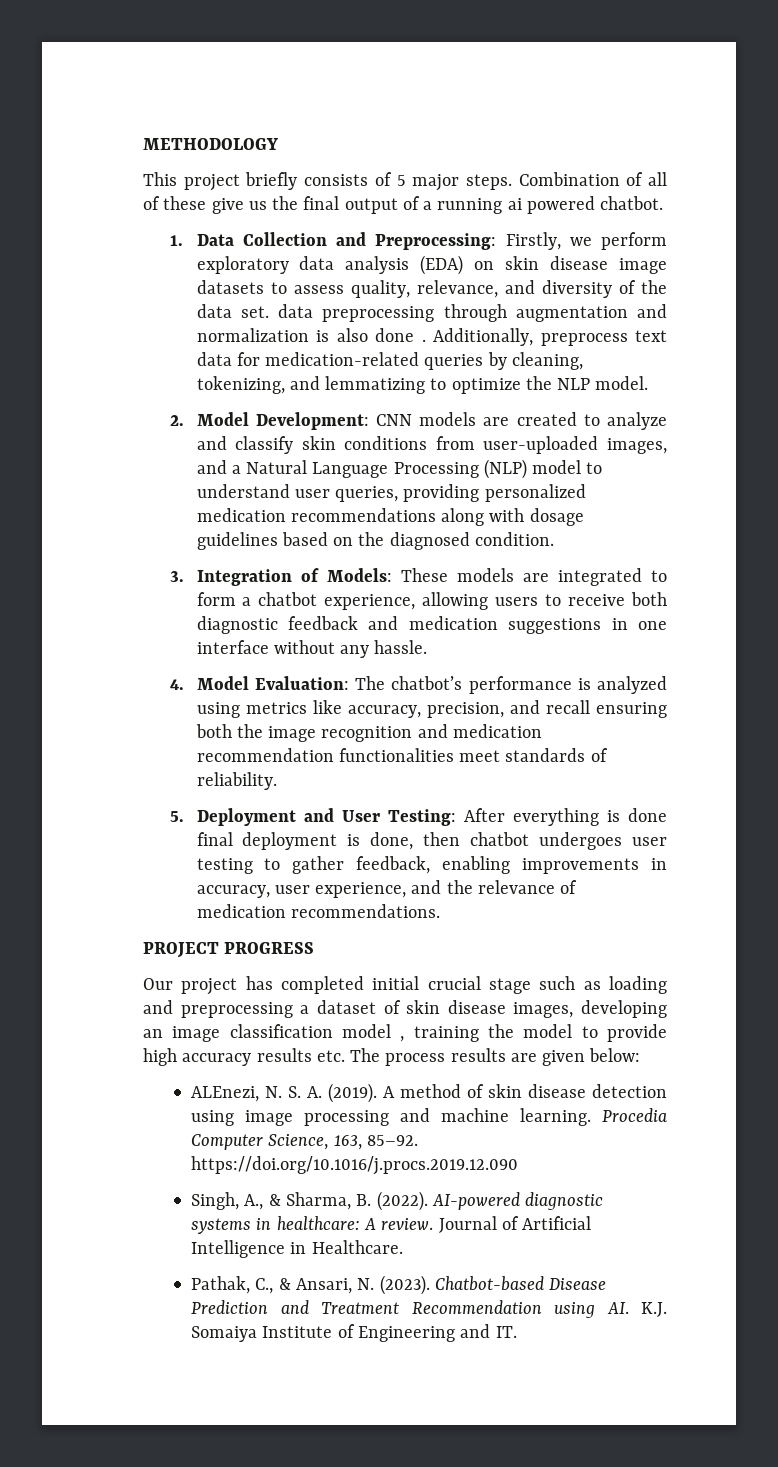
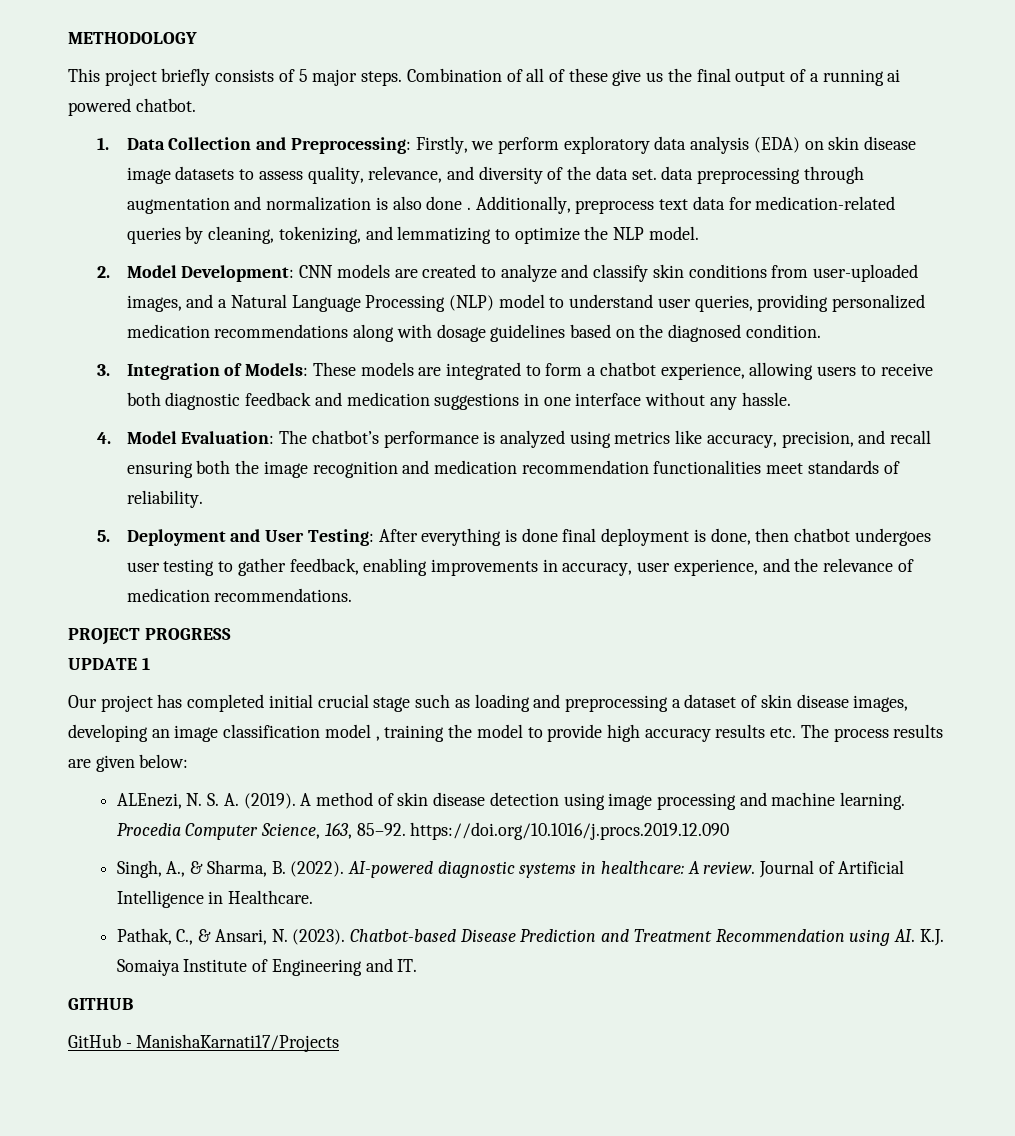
(315, 948) none -> [68,657,150,670] // UPDATE 1
(517, 1332) none -> [68,998,133,1010] [68,1034,340,1052] // GITHUB // GitHub - ManishaKarnati17/Projects

